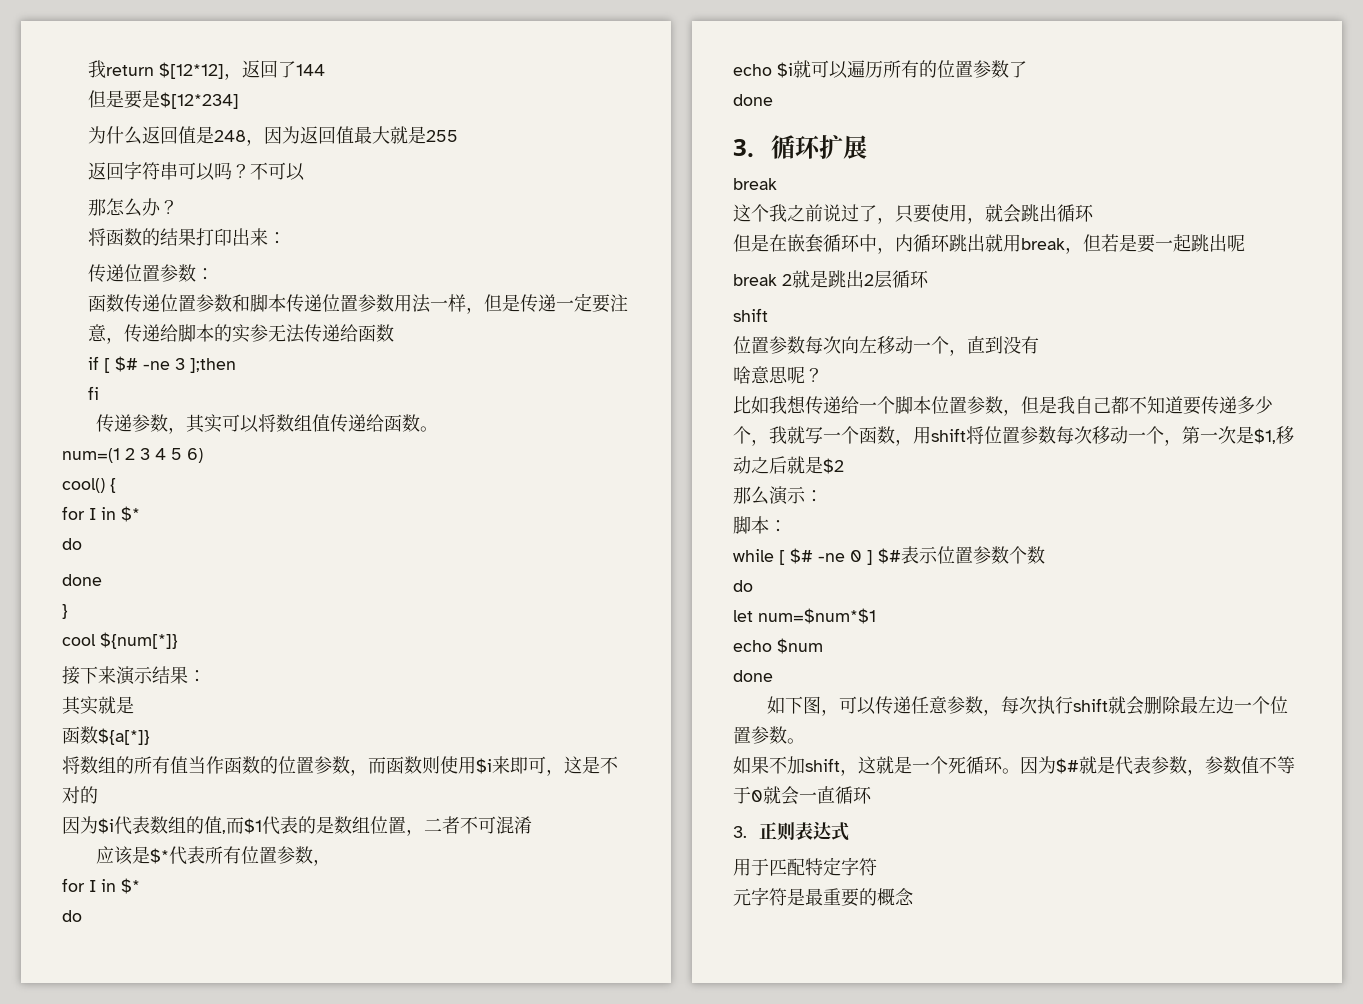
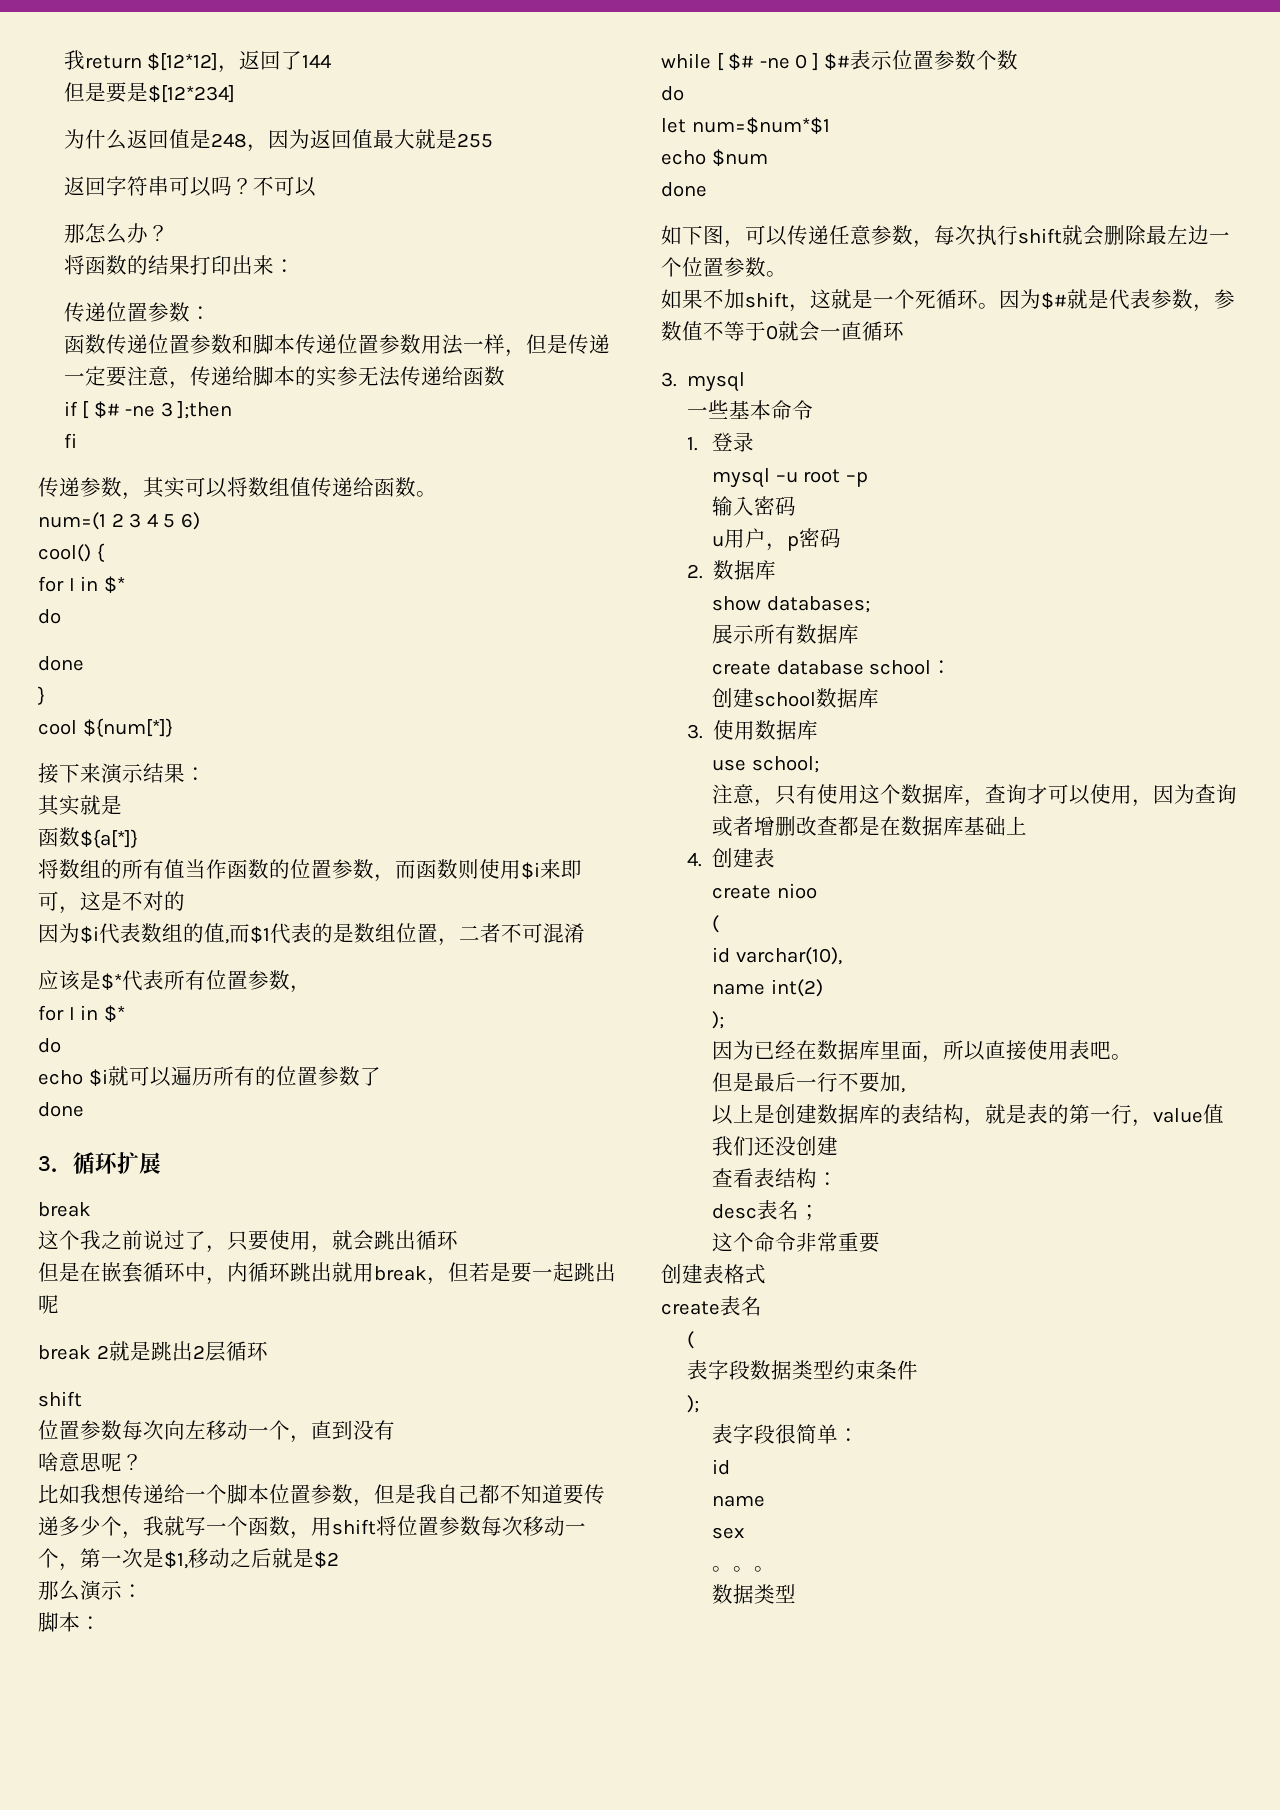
[758,822,849,841] [733,857,877,876] [733,887,914,907] 正则表达式 // 用于匹配特定字符 // 元字符是最重要的概念 -> [687,372,746,392] [686,400,813,420] [686,432,755,452] [712,468,868,488] [712,496,797,516] [712,528,842,551] [686,560,776,580] [712,596,870,613] [712,624,860,644] [712,660,953,675] [712,688,880,708] [686,720,818,740] [712,756,819,773] [712,784,1238,807] [712,816,1028,837] [686,848,776,868] [712,883,817,899] [712,915,720,933] [712,947,842,965] [712,979,823,997] [712,1011,725,1029] [712,1040,1133,1063] [712,1072,906,1093] [712,1104,1225,1127] [712,1136,839,1156] [712,1168,839,1188] [712,1200,821,1220] [712,1232,881,1253] [661,1264,766,1284] [661,1296,762,1316] [686,1331,694,1349] [686,1360,918,1380] [686,1395,699,1413] [712,1424,860,1444] [712,1459,731,1475] [712,1495,766,1507] [712,1527,745,1539] [712,1566,776,1572] [712,1584,797,1604] mysql // 一些基本命令 // 1.登录 // mysql –u root –p // 输入密码 // u用户，p密码 // 2.数据库 // show databases; // 展示所有数据库 // create database school： // 创建school数据库 // 3.使用数据库 // use school; // 注意，只有使用这个数据库，查询才可以使用，因为查询或者增删改查都是在数据库基础上 // 4.创建表 // create nioo // ( // id varchar(10), // name int(2) // ); // 因为已经在数据库里面，所以直接使用表吧。 // 但是最后一行不要加, // 以上是创建数据库的表结构，就是表的第一行，value值我们还没创建 // 查看表结构： // desc表名； // 这个命令非常重要 // 创建表格式 // create表名 // ( // 表字段数据类型约束条件 // ); // 表字段很简单： // id // name // sex // 。。。 // 数据类型

